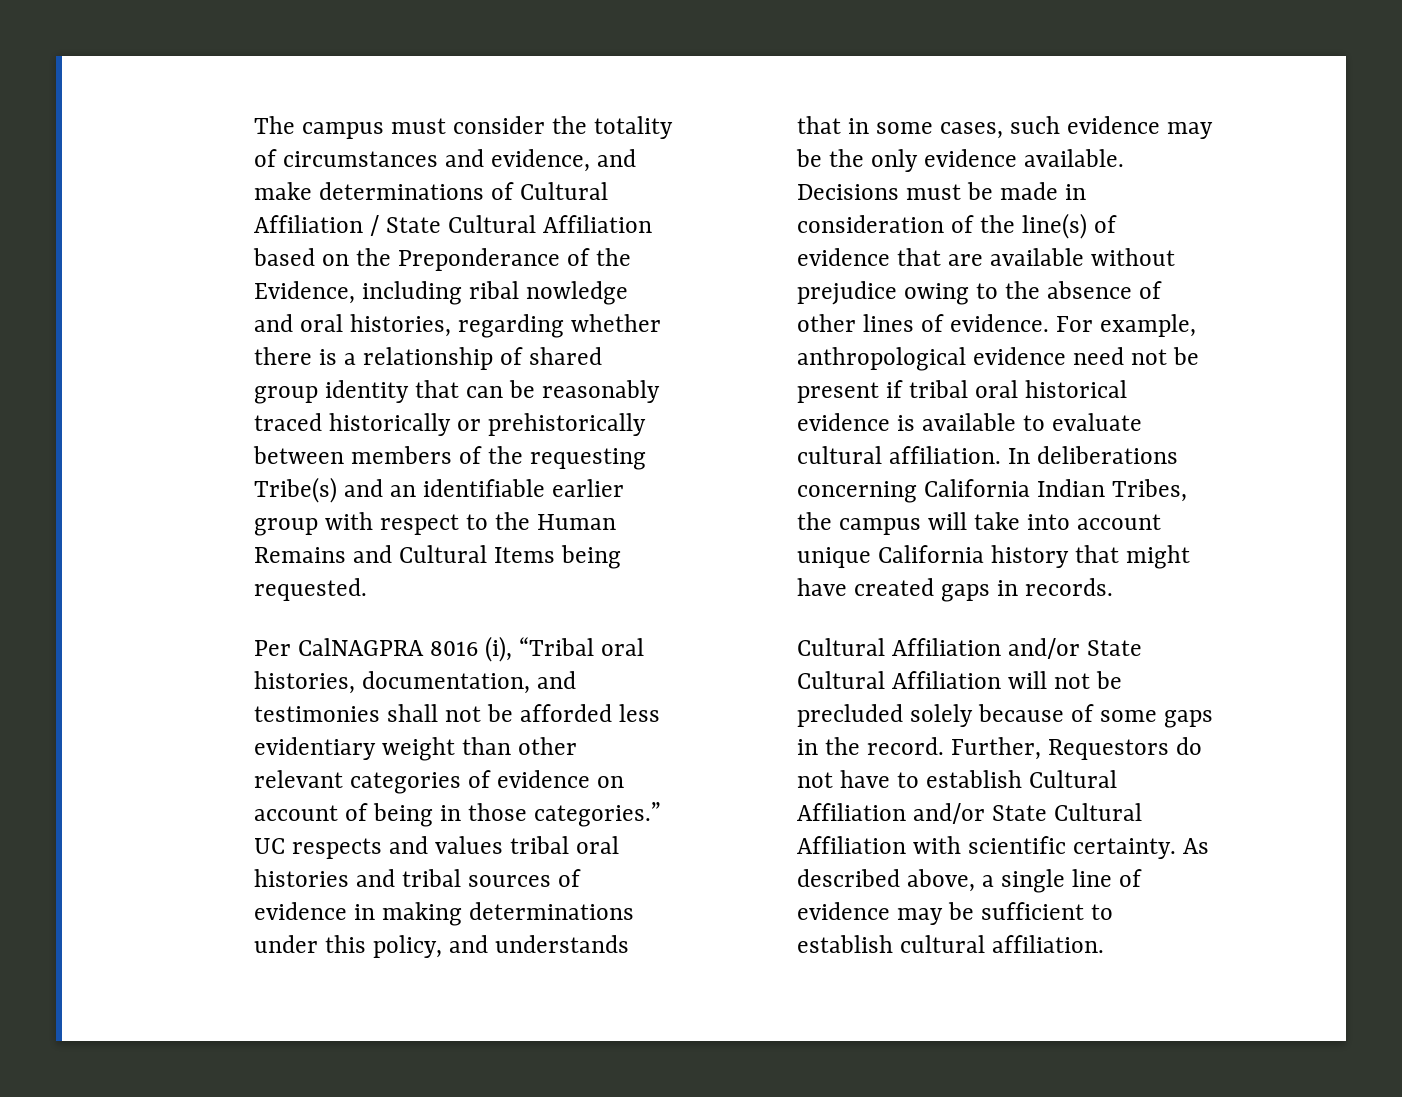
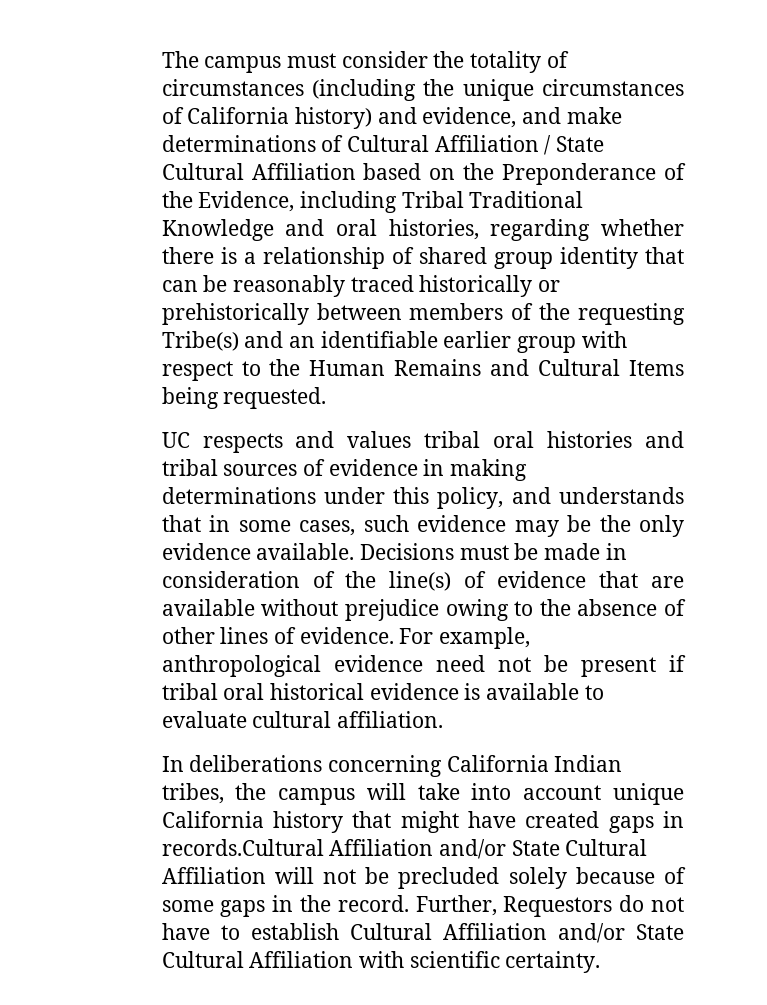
(438, 159) none -> [311,79,684,101] [161,107,372,129] (including the unique circumstances of California history)
[468,281,628,305] ribal nowledge -> [401,191,584,208] [161,219,274,241] Tribal Traditional Knowledge
[253,636,645,662] [253,671,576,694] [253,704,661,722] [253,737,577,761] [253,770,625,794] [253,802,662,827] Per CalNAGPRA 8016 (i), “Tribal oral histories, documentation, and testimonies shall not be afforded less evidentiary weight than other relevant categories of evidence on account of being in those categories.” -> (327, 398) none
(1001, 455) none -> (443, 719) //
[1111,479,1187,502] Tribes, -> [161,783,224,804] tribes,
[1025,578,1114,596] [796,638,885,656] records. // Cultural -> [161,839,324,856] records.Cultural
[1183,838,1210,854] [796,869,1143,893] [796,902,1114,925] [796,935,1104,953] As described above, a single line of evidence may be sufficient to establish cultural affiliation. -> (601, 962) none

